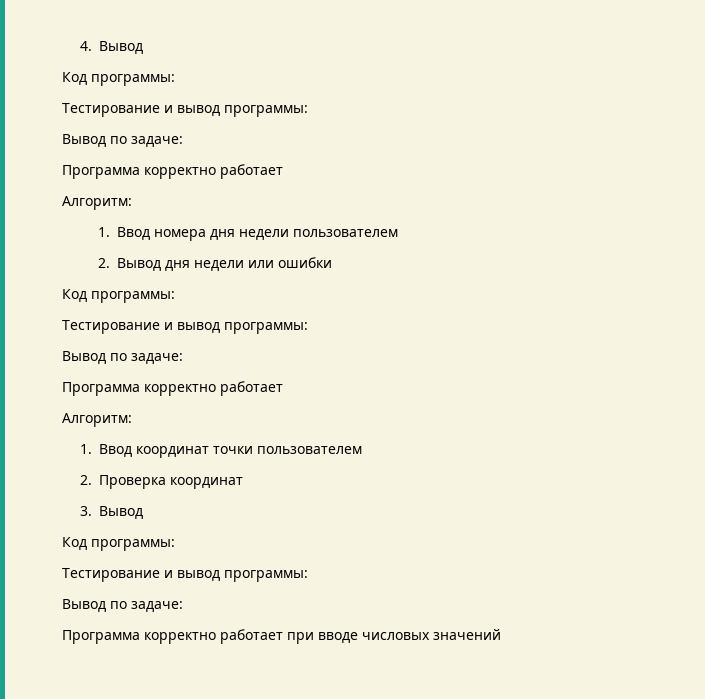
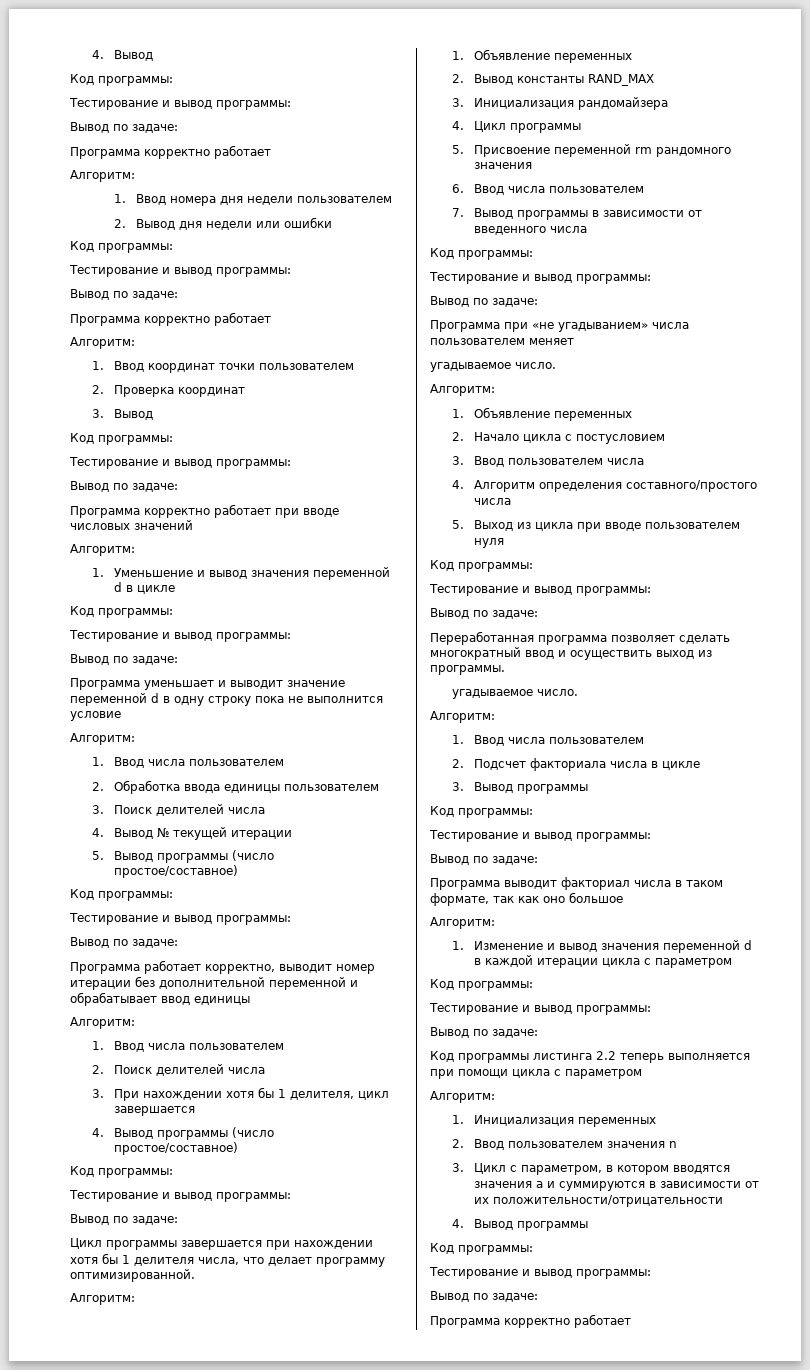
(501, 634) none -> [70,544,135,556] [91,567,390,580] [113,582,175,594] [70,606,173,618] [69,630,291,642] [70,654,178,665] [70,678,345,690] [70,693,383,706] [70,711,121,721] [70,733,135,745] [91,757,284,768] [91,780,379,794] [91,804,265,816] [91,827,292,840] [91,850,274,863] [113,865,238,878] [70,889,173,901] [69,913,291,925] [70,937,178,948] [70,960,375,974] [70,976,358,990] [70,992,250,1006] [70,1017,135,1029] [91,1041,284,1052] [91,1064,265,1076] [91,1087,389,1101] [113,1106,195,1116] [91,1127,274,1140] [113,1142,238,1155] [70,1166,173,1178] [69,1190,291,1202] [70,1214,178,1225] [70,1238,373,1250] [70,1253,385,1267] [70,1269,195,1282] [70,1293,135,1305] [451,49,632,63] [451,74,654,86] [451,97,668,110] [451,121,581,133] [451,144,731,157] [473,162,532,169] [451,184,644,195] [451,208,702,220] [473,226,587,235] [430,248,533,260] [429,272,651,284] [430,296,538,307] [430,320,689,332] [430,338,574,345] [430,362,556,372] [430,384,495,396] [451,407,632,421] [451,432,665,444] [451,456,644,467] [451,480,757,492] [473,498,511,505] [451,520,740,532] [473,538,504,548] [430,560,533,572] [429,584,651,596] [430,608,538,619] [430,631,730,645] [430,647,712,660] [430,665,505,675] [451,689,578,699] [430,711,495,723] [451,735,644,746] [451,758,700,771] [451,782,588,794] [430,806,533,818] [429,830,651,842] [430,854,538,865] [430,877,723,890] [430,892,623,906] [430,917,495,929] [451,940,752,953] [473,955,732,968] [430,979,533,991] [429,1003,651,1015] [430,1027,538,1038] [430,1051,750,1063] [430,1069,642,1079] [430,1091,495,1103] [451,1115,656,1127] [451,1139,677,1150] [451,1163,730,1175] [473,1181,759,1191] [473,1195,723,1207] [451,1219,588,1231] [430,1243,533,1255] [429,1267,651,1279] [430,1291,538,1302] [430,1314,631,1328] // Алгоритм: // 1. Уменьшение и вывод значения переменной d в цикле // Код программы: // Тестирование и вывод программы: // Вывод по задаче: // Программа уменьшает и выводит значение переменной d в одну строку пока не выполнится условие // Алгоритм: // 1. Ввод числа пользователем // 2. Обработка ввода единицы пользователем // 3. Поиск делителей числа // 4. Вывод № текущей итерации // 5. Вывод программы (число простое/составное) // Код программы: // Тестирование и вывод программы: // Вывод по задаче: // Программа работает корректно, выводит номер итерации без дополнительной переменной и обрабатывает ввод единицы // Алгоритм: // 1. Ввод числа пользователем // 2. Поиск делителей числа // 3. При нахождении хотя бы 1 делителя, цикл завершается // 4. Вывод программы (число простое/составное) // Код программы: // Тестирование и вывод программы: // Вывод по задаче: // Цикл программы завершается при нахождении хотя бы 1 делителя числа, что делает программу оптимизированной. // Алгоритм: // 1. Объявление переменных // 2. Вывод константы RAND_MAX // 3. Инициализация рандомайзера // 4. Цикл программы // 5. Присвоение переменной rm рандомного значения // 6. Ввод числа пользователем // 7. Вывод программы в зависимости от введенного числа // Код программы: // Тестирование и вывод программы: // Вывод по задаче: // Программа при «не угадыванием» числа пользователем меняет // угадываемое число. // Алгоритм: // 1. Объявление переменных // 2. Начало цикла с постусловием // 3. Ввод пользователем числа // 4. Алгоритм определения составного/простого числа // 5. Выход из цикла при вводе пользователем нуля // Код программы: // Тестирование и вывод программы: // Вывод по задаче: // Переработанная программа позволяет сделать многократный ввод и осуществить выход из программы. // угадываемое число. // Алгоритм: // 1. Ввод числа пользователем // 2. Подсчет факториала числа в цикле // 3. Вывод программы // Код программы: // Тестирование и вывод программы: // Вывод по задаче: // Программа выводит факториал числа в таком формате, так как оно большое // Алгоритм: // 1. Изменение и вывод значения переменной d в каждой итерации цикла с параметром // Код программы: // Тестирование и вывод программы: // Вывод по задаче: // Код программы листинга 2.2 теперь выполняется при помощи цикла с параметром // Алгоритм: // 1. Инициализация переменных // 2. Ввод пользователем значения n // 3. Цикл с параметром, в котором вводятся значения a и суммируются в зависимости от их положительности/отрицательности // 4. Вывод программы // Код программы: // Тестирование и вывод программы: // Вывод по задаче: // Программа корректно работает

